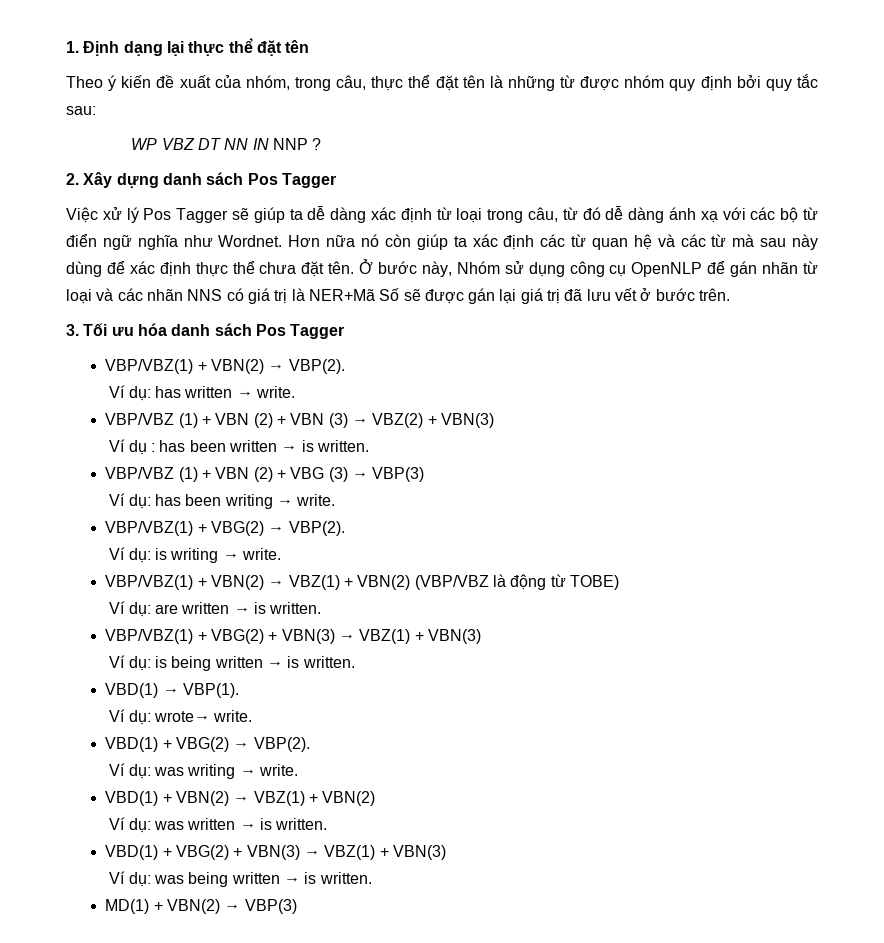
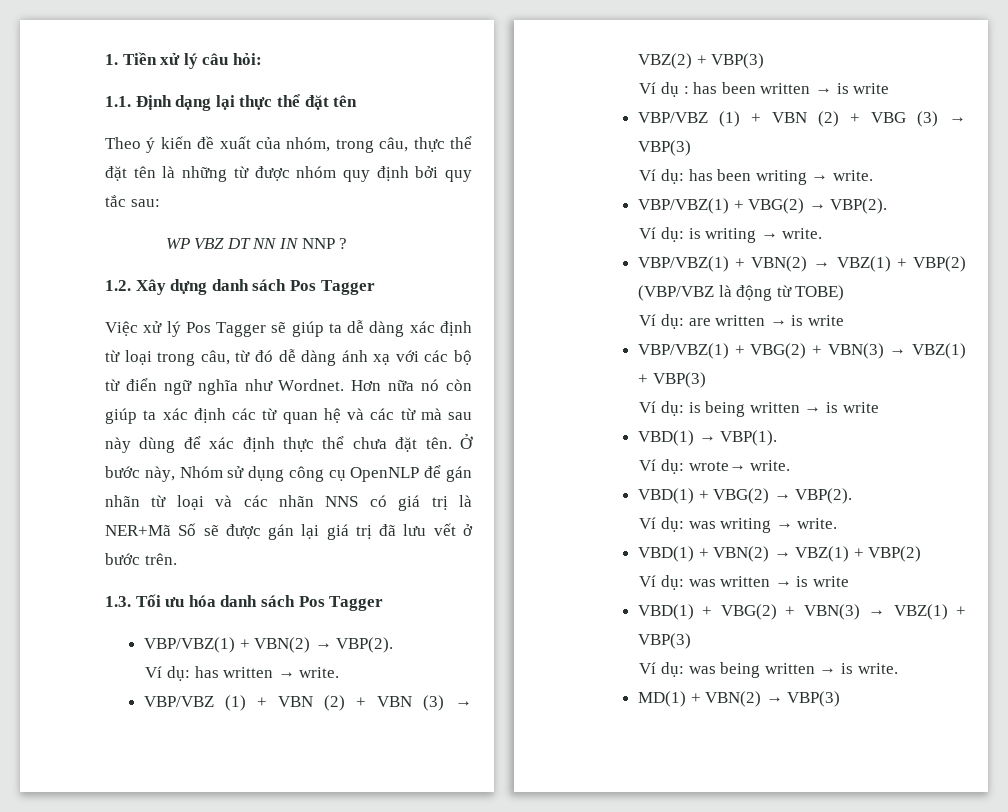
(79, 47) none -> [122,52,262,69] [105,96,131,107] Tiền xử lý câu hỏi: // 1.1.
[66,173,79,185] 2. -> [105,280,131,291] 1.2.
[66,324,79,336] 3. -> [105,596,131,607] 1.3.
[440,413,494,428] VBN(3) -> [711,53,765,69] VBP(3)
[317,440,370,452] written. -> [853,83,890,94] write
[357,575,411,590] VBN(2) -> [913,256,966,272] VBP(2)
[269,602,322,614] written. -> [808,315,845,326] write
[427,629,481,644] VBN(3) -> [652,372,706,388] VBP(3)
[302,656,355,668] written. -> [842,402,879,413] write
[322,791,376,806] VBN(2) -> [868,546,922,562] VBP(2)
[275,818,328,830] written. -> [813,576,850,587] write
[392,845,446,860] VBN(3) -> [637,633,691,649] VBP(3)
[319,872,372,884] written. -> [857,663,898,674] write.

